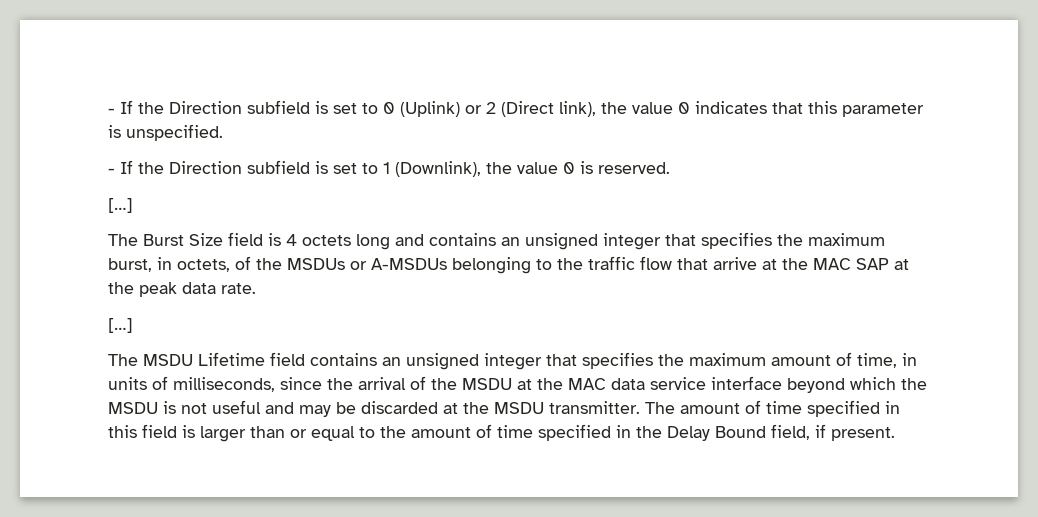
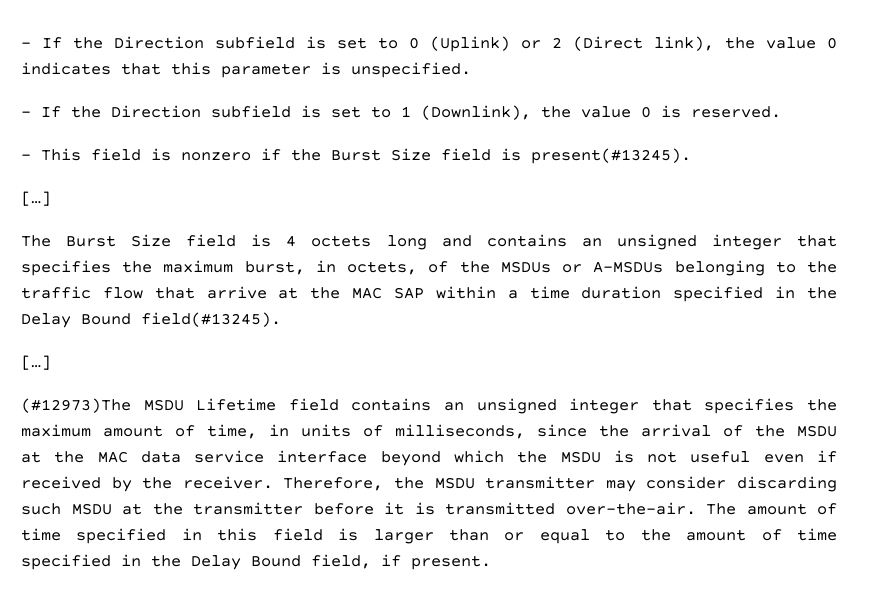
(670, 168) none -> [21,148,691,164] // - This field is nonzero if the Burst Size field is present(#13245).
[894,259,909,270] [108,282,256,297] [108,318,133,333] [108,354,138,366] at the peak data rate. // […] // The -> [435,286,837,302] [21,312,281,328] [21,355,51,370] [21,398,131,413] within a time duration specified in the Delay Bound field(#13245). // […] // (#12973)The
[265,401,640,417] and may be discarded at the MSDU transmitter. -> [763,450,838,463] [21,476,838,492] [21,502,696,515] even if received by the receiver. Therefore, the MSDU transmitter may consider discarding such MSDU at the transmitter before it is transmitted over-the-air.

